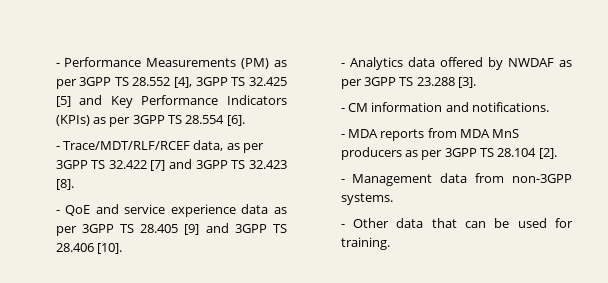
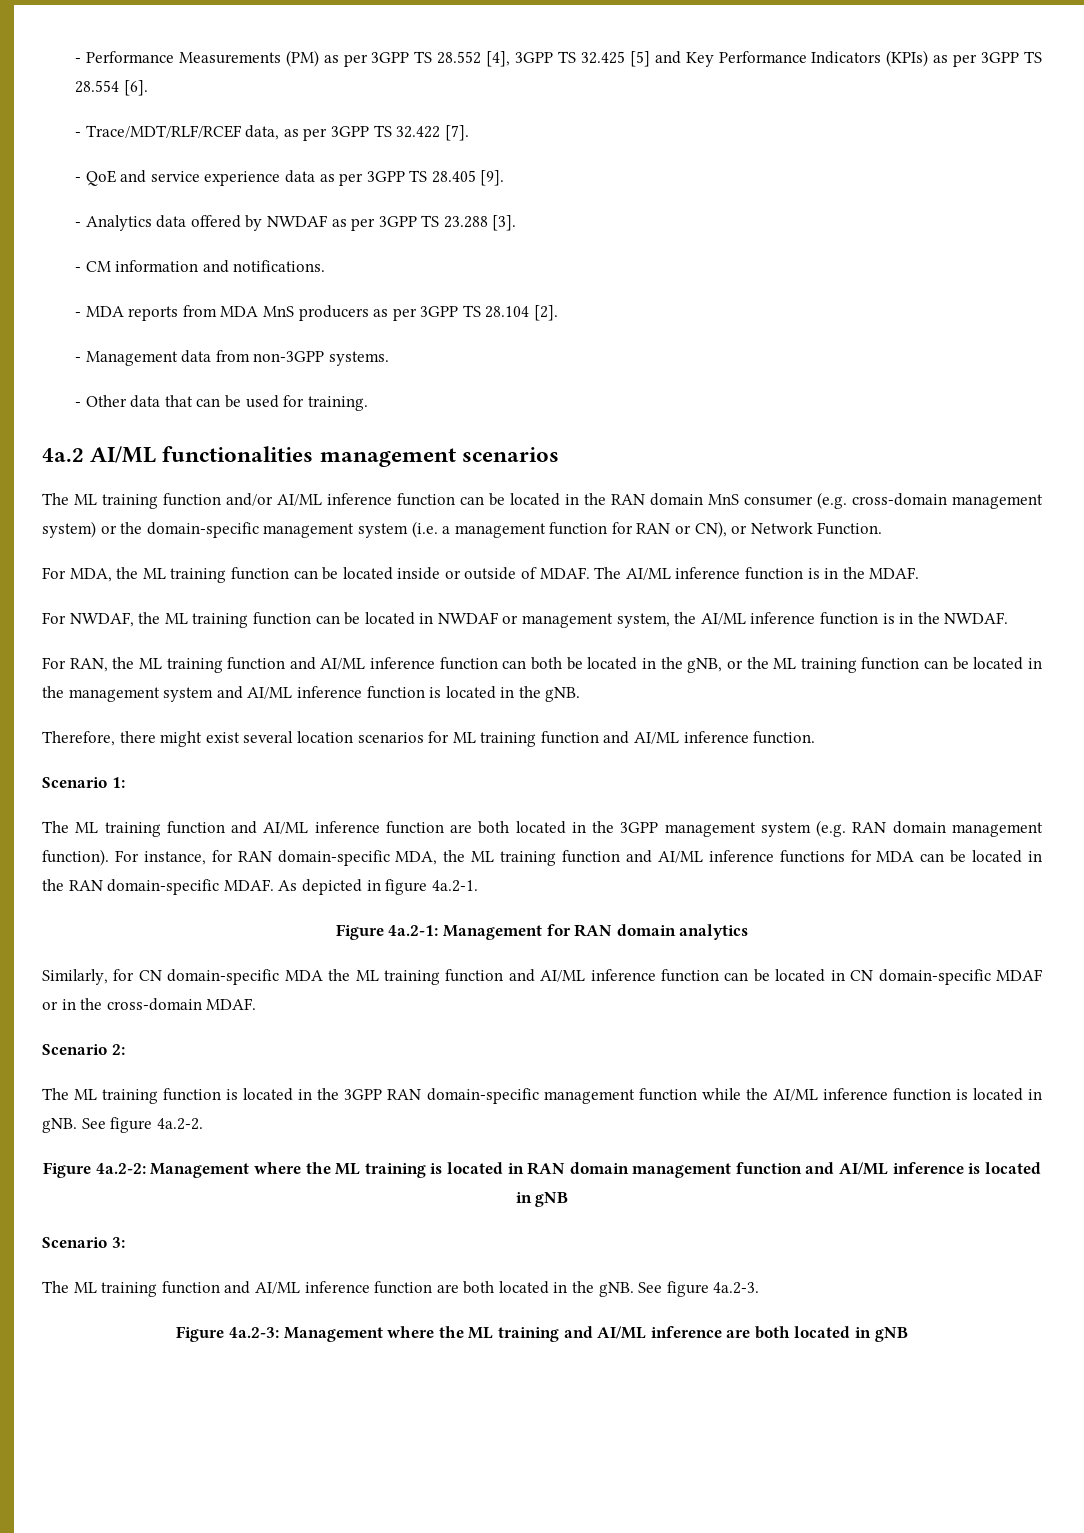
[150,159,287,171] [55,179,74,190] [7] and 3GPP TS 32.423 [8]. -> [444,125,469,141] [7].
[184,223,287,235] [55,243,122,254] [9] and 3GPP TS 28.406 [10]. -> [480,170,505,186] [9].
(390, 243) none -> [42,446,559,467] [42,492,1043,509] [42,521,883,538] [42,567,920,583] [42,612,1009,628] [42,657,1042,673] [42,686,581,702] [42,731,816,747] [42,777,125,788] [42,820,1044,837] [42,849,1042,866] [42,879,478,895] [335,924,749,940] [42,969,1044,985] [42,998,257,1011] [42,1044,125,1055] [42,1088,1042,1104] [42,1117,203,1133] [43,1162,1041,1178] [515,1192,569,1207] [42,1237,125,1248] [42,1281,760,1297] [176,1326,908,1342] // 4a.2 AI/ML functionalities management scenarios // The ML training function and/or AI/ML inference function can be located in the RAN domain MnS consumer (e.g. cross-domain management system) or the domain-specific management system (i.e. a management function for RAN or CN), or Network Function. // For MDA, the ML training function can be located inside or outside of MDAF. The AI/ML inference function is in the MDAF. // For NWDAF, the ML training function can be located in NWDAF or management system, the AI/ML inference function is in the NWDAF. // For RAN, the ML training function and AI/ML inference function can both be located in the gNB, or the ML training function can be located in the management system and AI/ML inference function is located in the gNB. // Therefore, there might exist several location scenarios for ML training function and AI/ML inference function. // Scenario 1: // The ML training function and AI/ML inference function are both located in the 3GPP management system (e.g. RAN domain management function). For instance, for RAN domain-specific MDA, the ML training function and AI/ML inference functions for MDA can be located in the RAN domain-specific MDAF. As depicted in figure 4a.2-1. // Figure 4a.2-1: Management for RAN domain analytics // Similarly, for CN domain-specific MDA the ML training function and AI/ML inference function can be located in CN domain-specific MDAF or in the cross-domain MDAF. // Scenario 2: // The ML training function is located in the 3GPP RAN domain-specific management function while the AI/ML inference function is located in gNB. See figure 4a.2-2. // Figure 4a.2-2: Management where the ML training is located in RAN domain management function and AI/ML inference is located in gNB // Scenario 3: // The ML training function and AI/ML inference function are both located in the gNB. See figure 4a.2-3. // Figure 4a.2-3: Management where the ML training and AI/ML inference are both located in gNB

